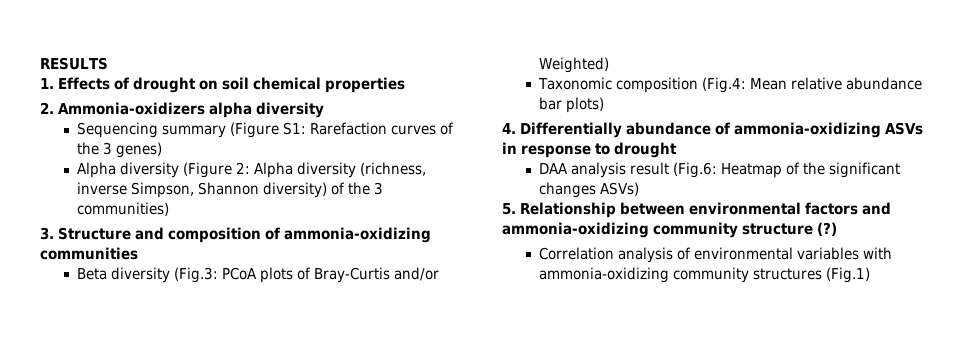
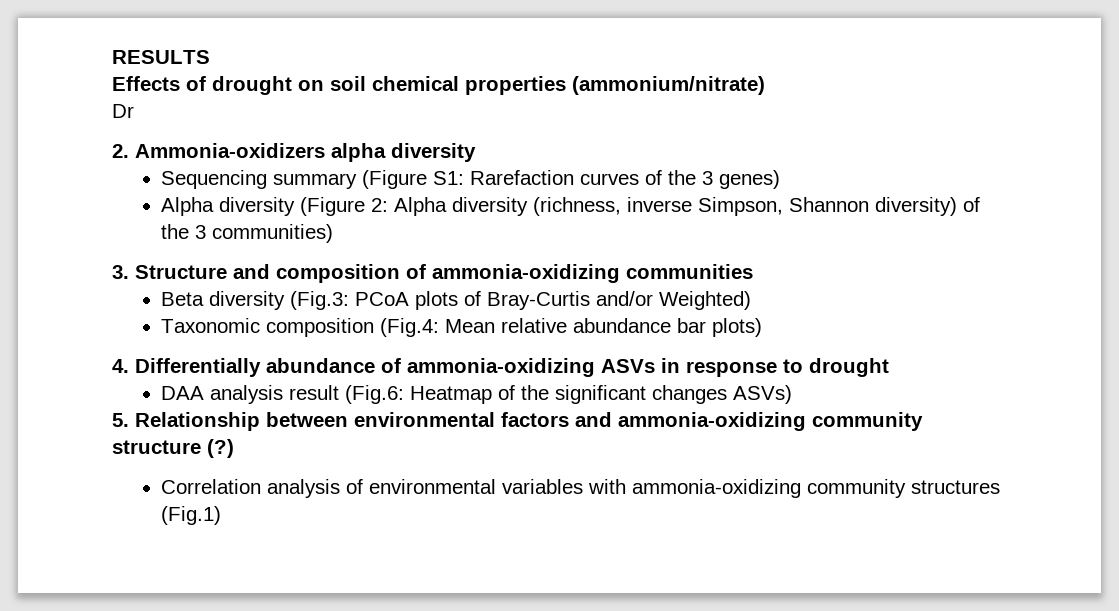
[40,78,54,89] 1. -> (210, 57) none
(406, 85) none -> [572,76,765,95] [112,104,134,118] (ammonium/nitrate) // Dr

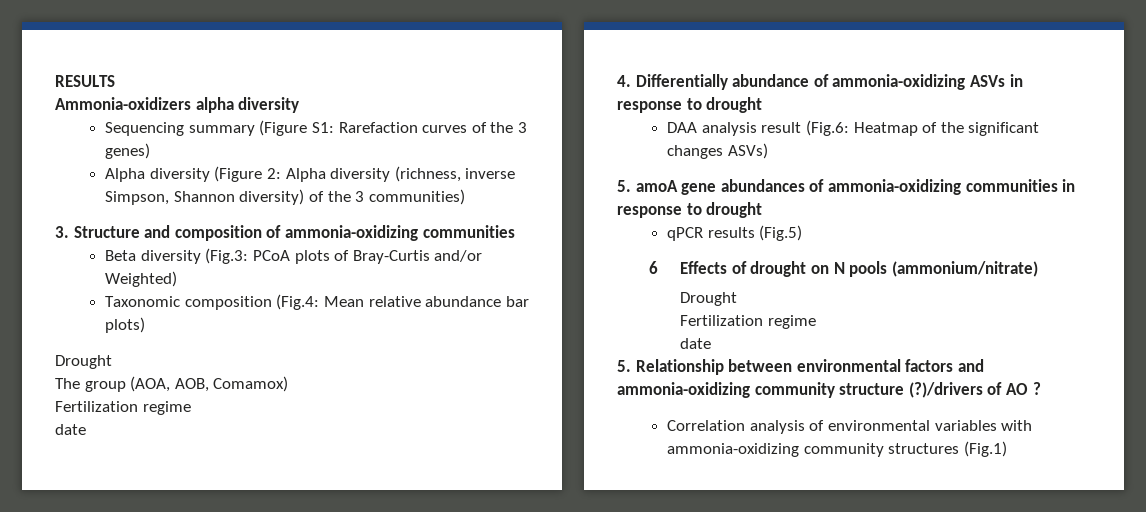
[112,76,765,95] [112,104,134,118] [112,144,129,158] Effects of drought on soil chemical properties (ammonium/nitrate) // Dr // 2. -> (115, 81) none
(763, 327) none -> [55,355,112,369] [55,376,289,392] [55,401,191,415] [55,424,86,435] // Drought // The group (AOA, AOB, Comamox) // Fertilization regime // date
(793, 394) none -> [617,179,1076,195] [617,202,763,218] [667,225,803,241] [648,261,1038,277] [680,292,738,306] [680,315,816,329] [680,338,712,349] // 5. amoA gene abundances of ammonia-oxidizing communities in response to drought // qPCR results (Fig.5) // 6 Effects of drought on N pools (ammonium/nitrate) // Drought // Fertilization regime // date
[207,439,234,458] (?) -> [908,382,1041,398] (?)/drivers of AO ?

